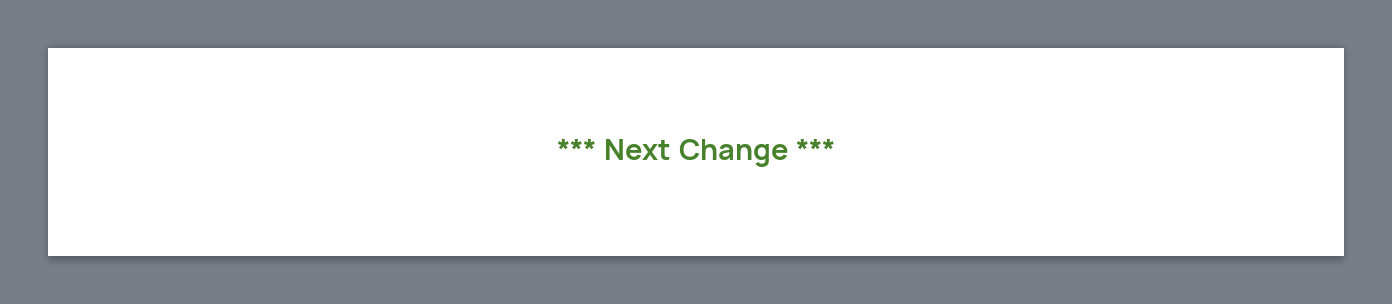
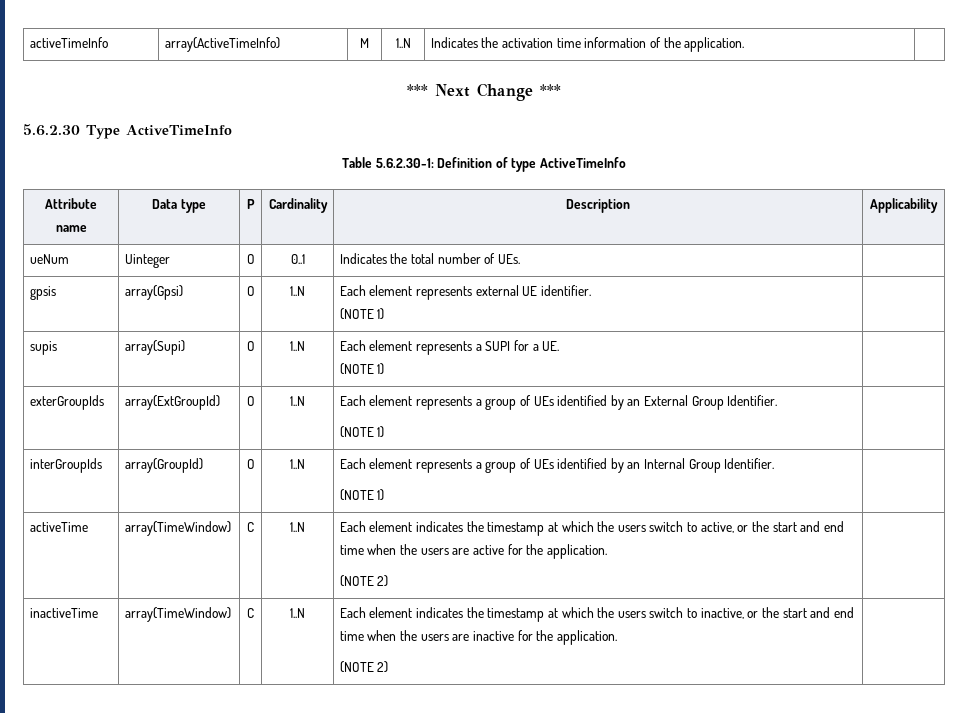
[557,139,835,167] *** Next Change *** -> [29,37,108,48] [164,37,280,52] [360,38,369,48] [395,38,411,48] [430,37,745,52] [407,83,561,101] [23,124,232,139] [341,157,627,172] [45,198,97,209] [55,225,87,232] [152,199,206,213] [246,199,255,209] [268,198,328,213] [566,199,631,213] [870,198,938,213] [29,254,69,264] [124,254,170,268] [246,254,255,264] [290,254,305,264] [339,253,520,264] [29,286,56,300] [124,285,183,300] [246,286,255,296] [290,286,305,296] [339,285,591,300] [339,308,385,320] [29,341,57,355] [124,340,185,355] [246,341,255,351] [290,341,305,351] [339,340,560,355] [339,363,385,375] [29,395,104,410] [124,395,220,410] [246,396,255,406] [290,396,305,406] [339,395,778,410] [339,426,385,438] [29,458,102,473] [124,458,203,473] [246,459,255,469] [290,459,305,469] [339,458,775,473] [339,489,385,501] [29,522,88,532] [124,521,231,536] [247,522,254,532] [290,522,305,532] [339,521,844,536] [339,544,607,559] [339,575,389,587] [29,608,98,618] [124,607,231,622] [247,608,254,618] [290,608,305,618] [339,607,854,622] [339,630,617,645] [339,661,389,673] activeTimeInfo | array(ActiveTimeInfo) | M | 1..N | Indicates the activation time information of the application. | // *** Next Change *** // 5.6.2.30 Type ActiveTimeInfo // Table 5.6.2.30-1: Definition of type ActiveTimeInfo // Attribute name | Data type | P | Cardinality | Description | Applicability // ueNum | Uinteger | O | 0..1 | Indicates the total number of UEs. | // gpsis | array(Gpsi) | O | 1..N | Each element represents external UE identifier. // (NOTE 1) | // supis | array(Supi) | O | 1..N | Each element represents a SUPI for a UE. // (NOTE 1) | // exterGroupIds | array(ExtGroupId) | O | 1..N | Each element represents a group of UEs identified by an External Group Identifier. // (NOTE 1) | // interGroupIds | array(GroupId) | O | 1..N | Each element represents a group of UEs identified by an Internal Group Identifier. // (NOTE 1) | // activeTime | array(TimeWindow) | C | 1..N | Each element indicates the timestamp at which the users switch to active, or the start and end time when the users are active for the application. // (NOTE 2) | // inactiveTime | array(TimeWindow) | C | 1..N | Each element indicates the timestamp at which the users switch to inactive, or the start and end time when the users are inactive for the application. // (NOTE 2) |

